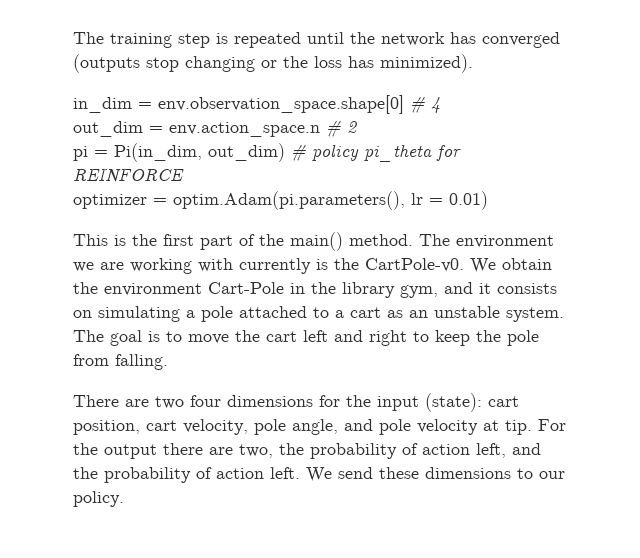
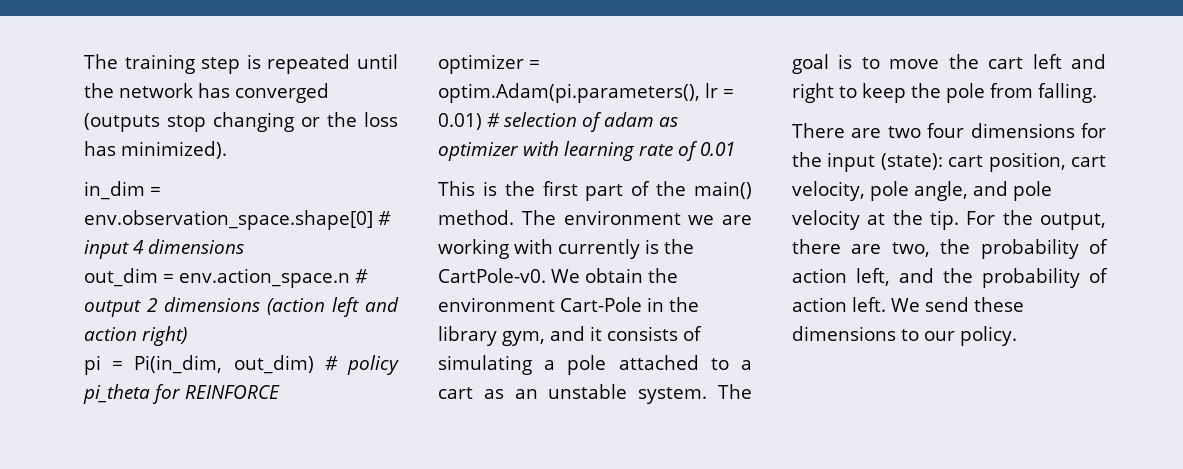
(425, 105) none -> [84,240,129,259] input
(440, 105) none -> [148,239,244,254] dimensions
(341, 129) none -> [84,300,141,317] output
(357, 127) none -> [164,297,399,317] [84,326,187,346] dimensions (action left and action right)
(488, 200) none -> [487,112,678,132] [438,141,735,161] # selection of adam as optimizer with learning rate of 0.01
[73,310,92,318] on -> [683,326,702,341] of
(499, 425) none -> [892,210,923,225] the
[104,444,157,459] output -> [1040,213,1106,230] output,

